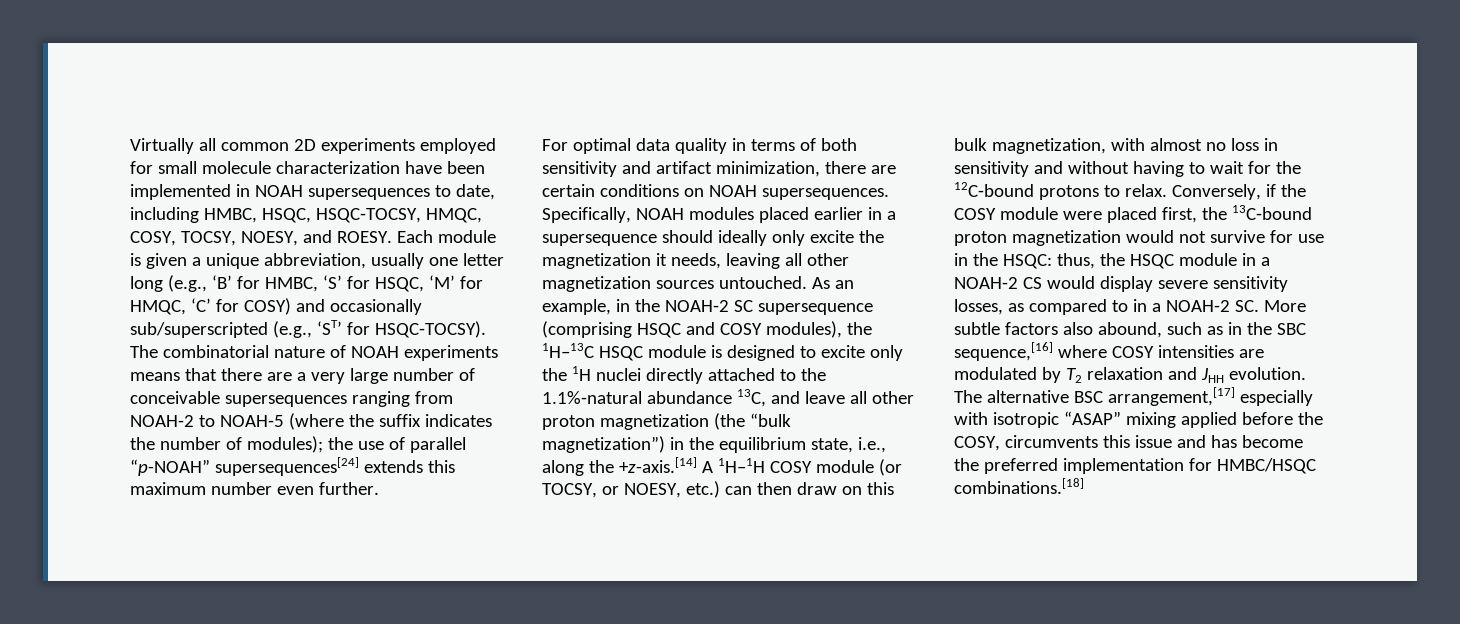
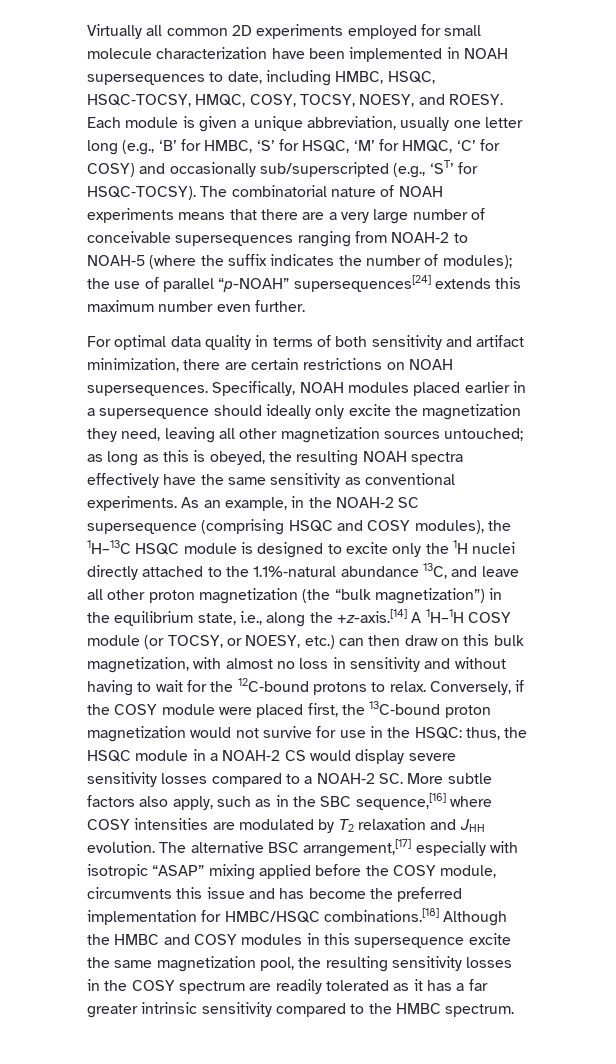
[599,184,679,197] conditions -> [303,358,383,370] restrictions
[655,253,721,269] it needs, -> [87,428,161,442] they need,
[718,276,807,289] untouched. -> [444,428,524,441] [87,450,463,466] [87,473,455,488] [87,496,177,511] untouched; as long as this is obeyed, the resulting NOAH spectra effectively have the same sensitivity as conventional experiments.
[954,299,1147,315] losses, as compared to in -> [161,773,300,787] losses compared to
[1097,322,1162,338] abound, -> [172,796,213,810] apply,
[954,436,1000,451] COSY, -> [392,865,497,878] COSY module,
(1084, 486) none -> [443,911,508,926] [87,933,511,948] [87,956,513,972] [87,979,488,994] [87,1002,515,1018] Although the HMBC and COSY modules in this supersequence excite the same magnetization pool, the resulting sensitivity losses in the COSY spectrum are readily tolerated as it has a far greater intrinsic sensitivity compared to the HMBC spectrum.

